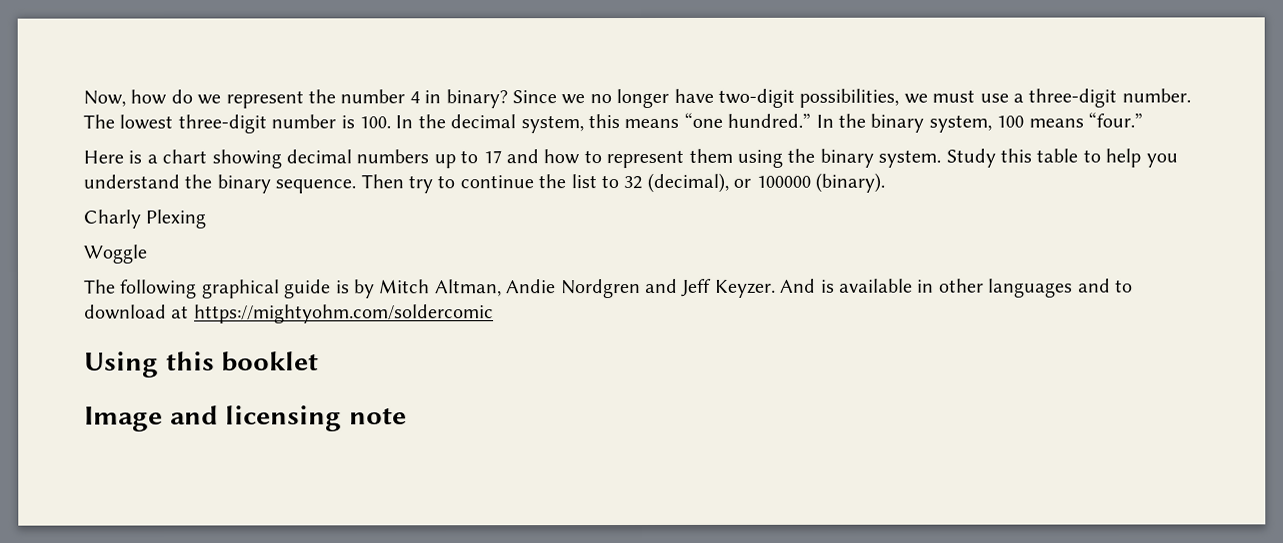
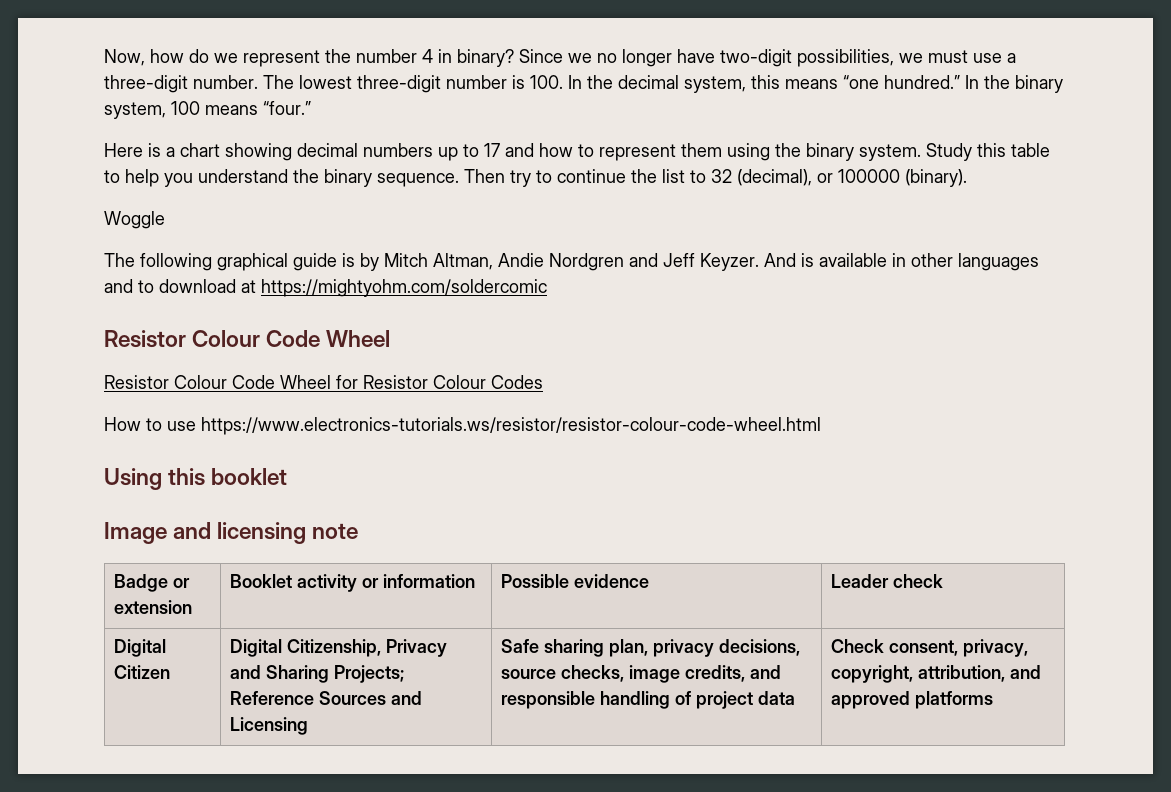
[83,209,207,229] // Charly Plexing -> (967, 178) none
(494, 314) none -> [104,330,391,348] [104,375,543,389] [104,417,821,435] // Resistor Colour Code Wheel // Resistor Colour Code Wheel for Resistor Colour Codes // How to use https://www.electronics-tutorials.ws/resistor/resistor-colour-code-wheel.html
(407, 416) none -> [114,574,191,592] [114,600,193,614] [230,574,475,592] [501,574,650,588] [831,574,944,588] [114,639,167,657] [114,665,171,679] [230,639,448,657] [230,665,405,683] [230,691,423,705] [230,717,309,735] [501,639,800,657] [501,665,781,683] [501,691,795,709] [831,639,1029,657] [831,665,1042,683] [831,691,994,709] // Badge or extension | Booklet activity or information | Possible evidence | Leader check // Digital Citizen | Digital Citizenship, Privacy and Sharing Projects; Reference Sources and Licensing | Safe sharing plan, privacy decisions, source checks, image credits, and responsible handling of project data | Check consent, privacy, copyright, attribution, and approved platforms

